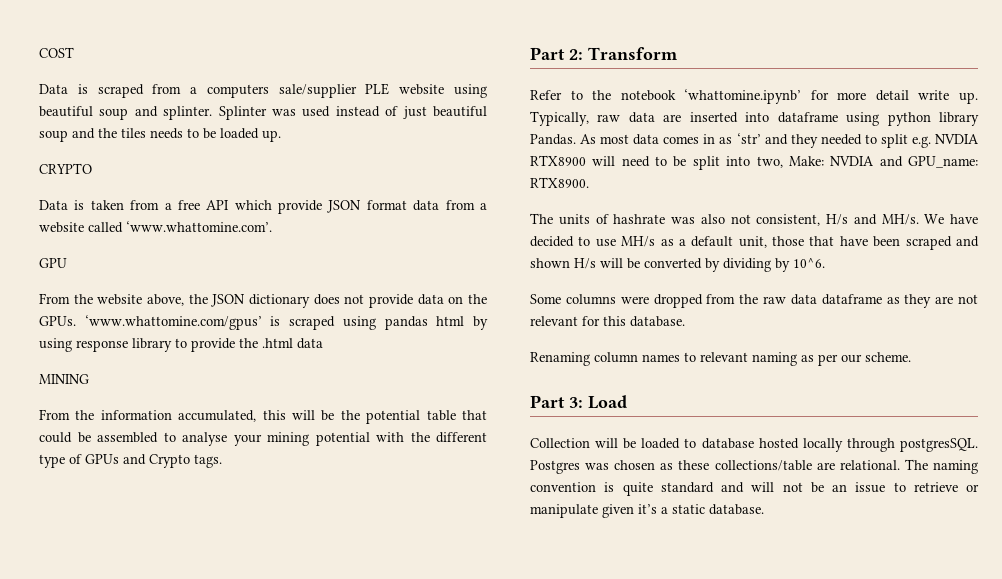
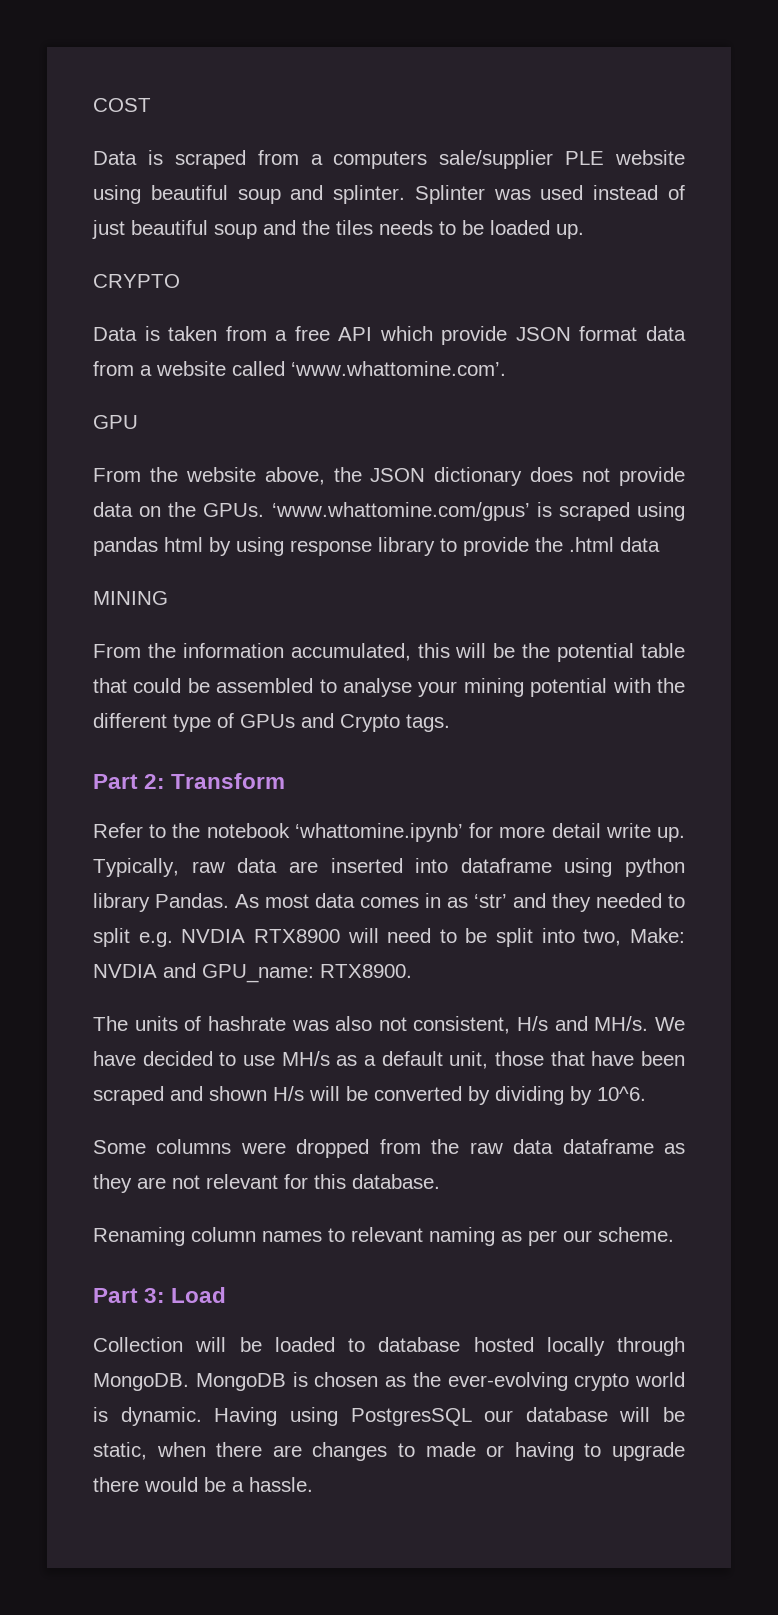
[900,438,978,452] [530,459,978,474] [530,482,979,496] [530,504,764,518] postgresSQL. Postgres was chosen as these collections/table are relational. The naming convention is quite standard and will not be an issue to retrieve or manipulate given it’s a static database. -> [93,1372,685,1391] [93,1407,685,1426] [93,1442,686,1461] [93,1477,313,1492] MongoDB. MongoDB is chosen as the ever-evolving crypto world is dynamic. Having using PostgresSQL our database will be static, when there are changes to made or having to upgrade there would be a hassle.

